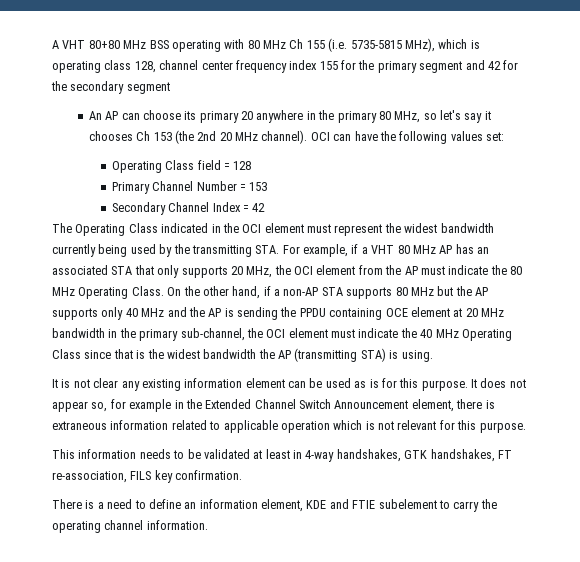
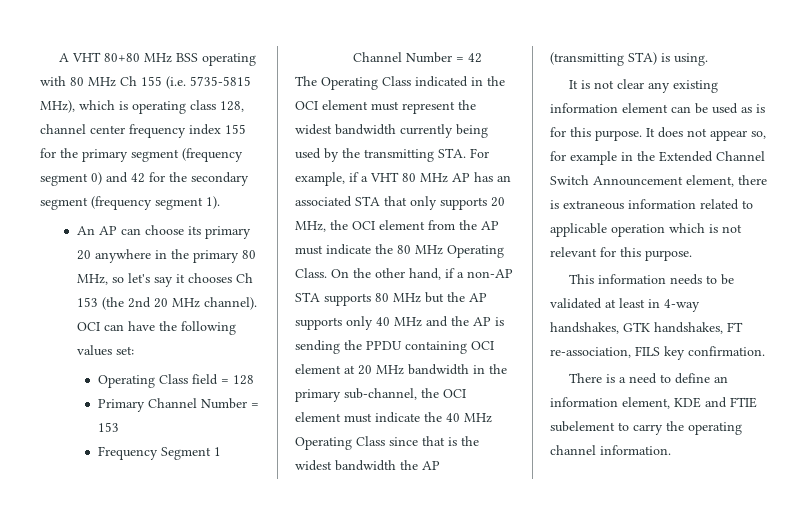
(463, 67) none -> [182,148,243,162] [40,172,102,186] (frequency segment 0)
(170, 88) none -> [91,196,220,210] (frequency segment 1).
[111,202,241,215] Secondary Channel Index -> [97,446,221,460] [352,52,452,63] Frequency Segment 1 Channel Number
[385,308,408,317] OCE -> [471,341,494,350] OCI

